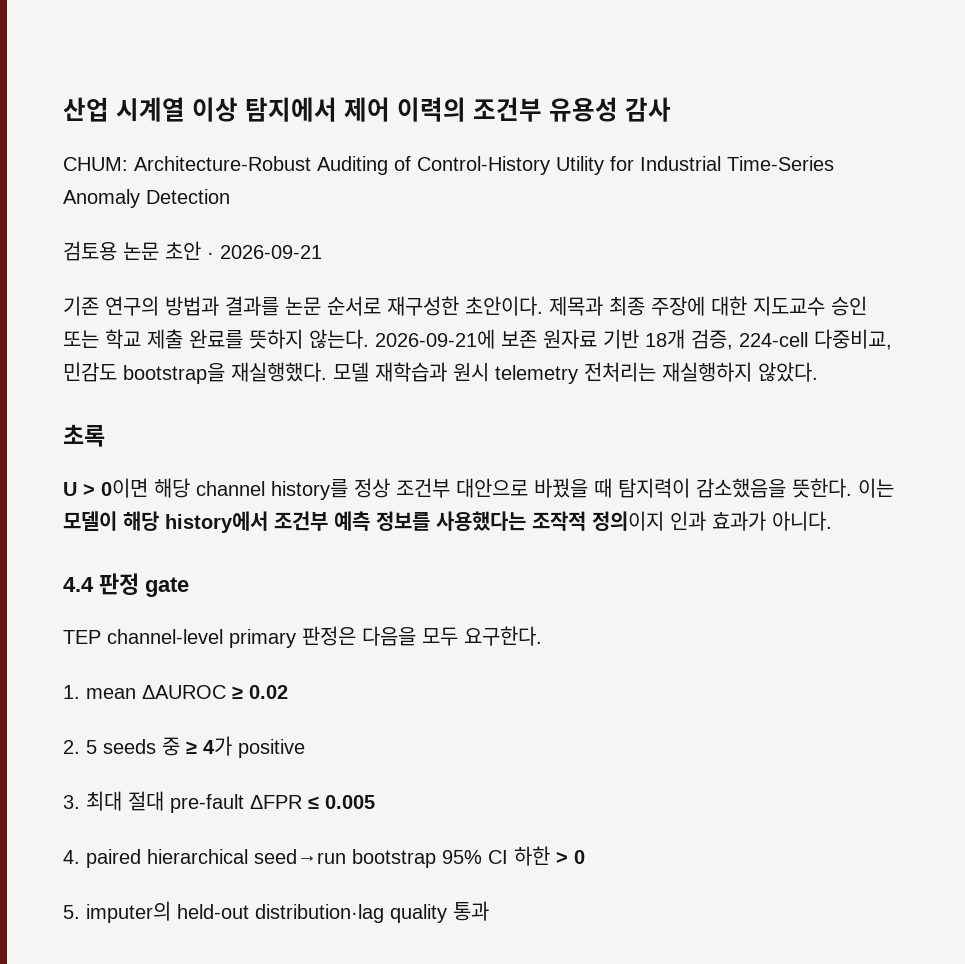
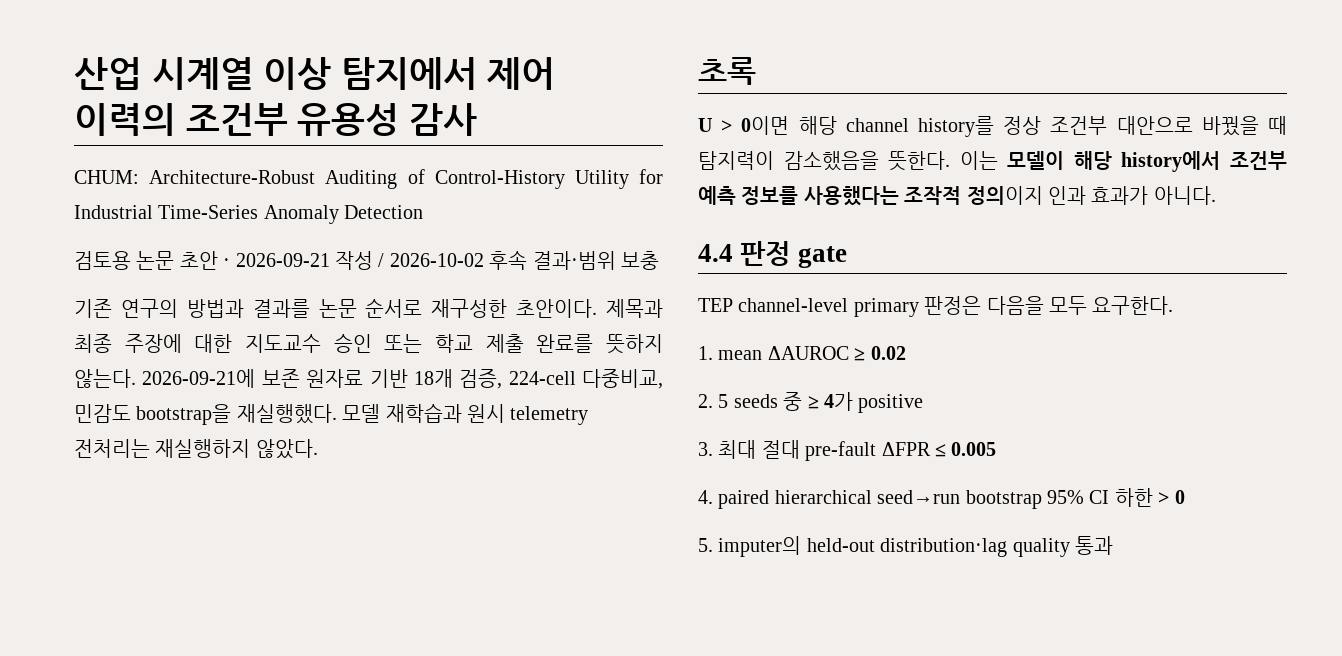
(322, 252) none -> [335,250,659,270] 작성 / 2026-10-02 후속 결과·범위 보충

